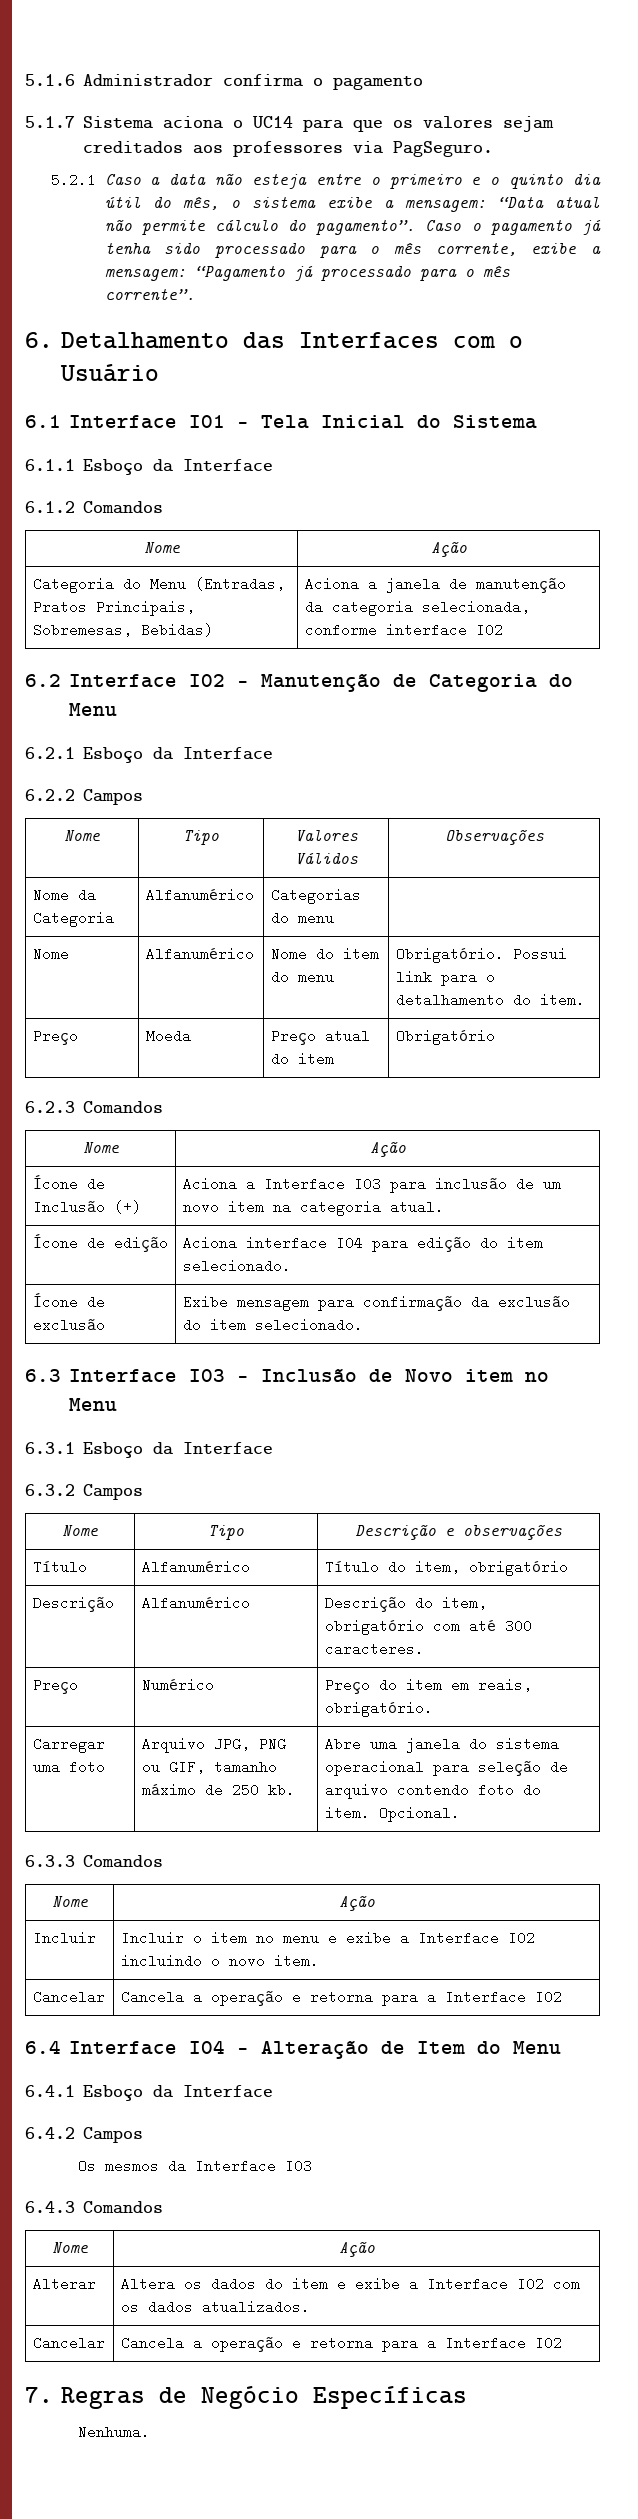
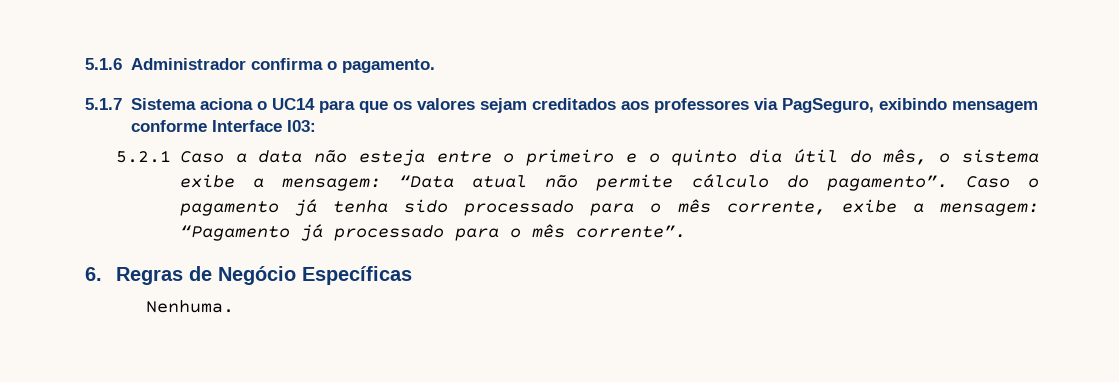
[333,76,424,90] pagamento -> [342,59,436,73] pagamento.
[393,141,494,157] PagSeguro. -> [782,98,1039,113] [131,120,317,132] PagSeguro, exibindo mensagem conforme Interface I03:
[61,332,524,349] [60,364,160,382] [25,415,538,429] [25,459,274,475] [25,501,164,514] [143,542,180,553] [430,542,467,557] [32,577,285,593] [32,600,195,616] [32,623,213,637] [304,577,566,593] [304,600,530,616] [304,623,503,637] [25,674,574,692] [69,703,118,716] [25,747,274,763] [25,789,144,805] [64,830,100,841] [183,830,219,845] [294,829,358,842] [294,852,358,865] [444,829,544,845] [32,888,96,902] [32,911,114,927] [145,888,254,902] [270,888,361,904] [270,911,334,925] [32,947,69,961] [145,947,254,961] [270,947,379,961] [270,970,334,984] [395,947,567,963] [395,970,495,986] [395,993,585,1007] [32,1029,78,1045] [145,1029,191,1043] [270,1029,370,1045] [270,1052,334,1066] [395,1029,495,1045] [25,1101,164,1114] [82,1142,119,1153] [369,1142,406,1157] [32,1175,105,1191] [32,1200,141,1214] [182,1177,561,1193] [182,1200,444,1216] [32,1234,168,1252] [182,1236,543,1252] [182,1259,291,1273] [32,1293,105,1309] [32,1318,105,1332] [182,1295,570,1311] [182,1318,363,1332] [25,1369,550,1383] [69,1398,118,1411] [25,1442,274,1458] [25,1484,144,1500] [62,1525,98,1536] [208,1525,244,1540] [355,1524,562,1540] [32,1560,87,1574] [141,1560,250,1574] [324,1560,568,1576] [32,1596,114,1612] [141,1596,250,1610] [324,1596,487,1612] [324,1619,532,1635] [324,1642,424,1656] [32,1678,78,1694] [141,1678,214,1692] [324,1678,532,1694] [324,1701,433,1717] [32,1737,105,1753] [32,1760,105,1774] [141,1737,286,1753] [141,1760,277,1774] [141,1783,295,1797] [324,1737,559,1753] [324,1760,568,1776] [324,1783,541,1799] [324,1806,460,1822] [25,1855,164,1868] [51,1896,88,1907] [338,1896,375,1911] [32,1931,96,1945] [120,1931,535,1945] [120,1954,319,1968] [32,1990,105,2004] [120,1990,562,2006] [25,2040,562,2059] [25,2085,274,2101] [25,2127,144,2143] [77,2159,312,2173] [25,2201,164,2214] [51,2242,88,2253] [338,2242,375,2257] [32,2277,96,2291] [120,2277,580,2291] [120,2300,310,2314] [32,2336,105,2350] [120,2336,562,2352] [25,2387,53,2403] Detalhamento das Interfaces com o Usuário // 6.1 Interface I01 – Tela Inicial do Sistema // 6.1.1 Esboço da Interface // 6.1.2 Comandos // Nome | Ação // Categoria do Menu (Entradas, Pratos Principais, Sobremesas, Bebidas) | Aciona a janela de manutenção da categoria selecionada, conforme interface I02 // 6.2 Interface I02 – Manutenção de Categoria do Menu // 6.2.1 Esboço da Interface // 6.2.2 Campos // Nome | Tipo | Valores Válidos | Observações // Nome da Categoria | Alfanumérico | Categorias do menu | // Nome | Alfanumérico | Nome do item do menu | Obrigatório. Possui link para o detalhamento do item. // Preço | Moeda | Preço atual do item | Obrigatório // 6.2.3 Comandos // Nome | Ação // Ícone de Inclusão (+) | Aciona a Interface I03 para inclusão de um novo item na categoria atual. // Ícone de edição | Aciona interface I04 para edição do item selecionado. // Ícone de exclusão | Exibe mensagem para confirmação da exclusão do item selecionado. // 6.3 Interface I03 – Inclusão de Novo item no Menu // 6.3.1 Esboço da Interface // 6.3.2 Campos // Nome | Tipo | Descrição e observações // Título | Alfanumérico | Título do item, obrigatório // Descrição | Alfanumérico | Descrição do item, obrigatório com até 300 caracteres. // Preço | Numérico | Preço do item em reais, obrigatório. // Carregar uma foto | Arquivo JPG, PNG ou GIF, tamanho máximo de 250 kb. | Abre uma janela do sistema operacional para seleção de arquivo contendo foto do item. Opcional. // 6.3.3 Comandos // Nome | Ação // Incluir | Incluir o item no menu e exibe a Interface I02 incluindo o novo item. // Cancelar | Cancela a operação e retorna para a Interface I02 // 6.4 Interface I04 – Alteração de Item do Menu // 6.4.1 Esboço da Interface // 6.4.2 Campos // Os mesmos da Interface I03 // 6.4.3 Comandos // Nome | Ação // Alterar | Altera os dados do item e exibe a Interface I02 com os dados atualizados. // Cancelar | Cancela a operação e retorna para a Interface I02 // 7. -> (102, 274) none

